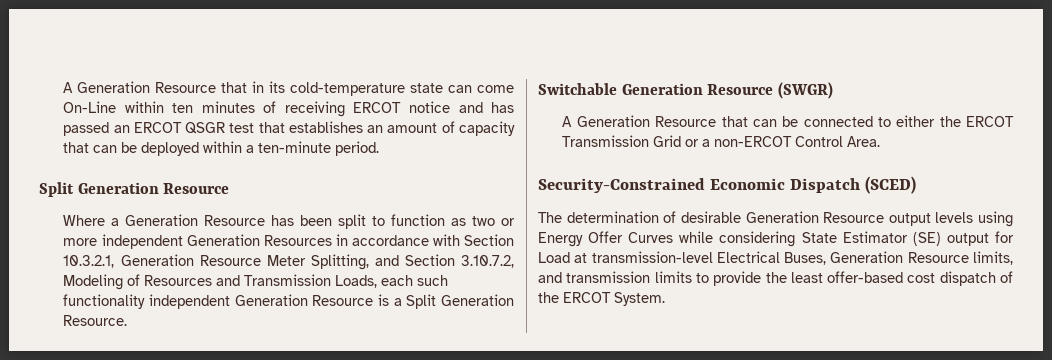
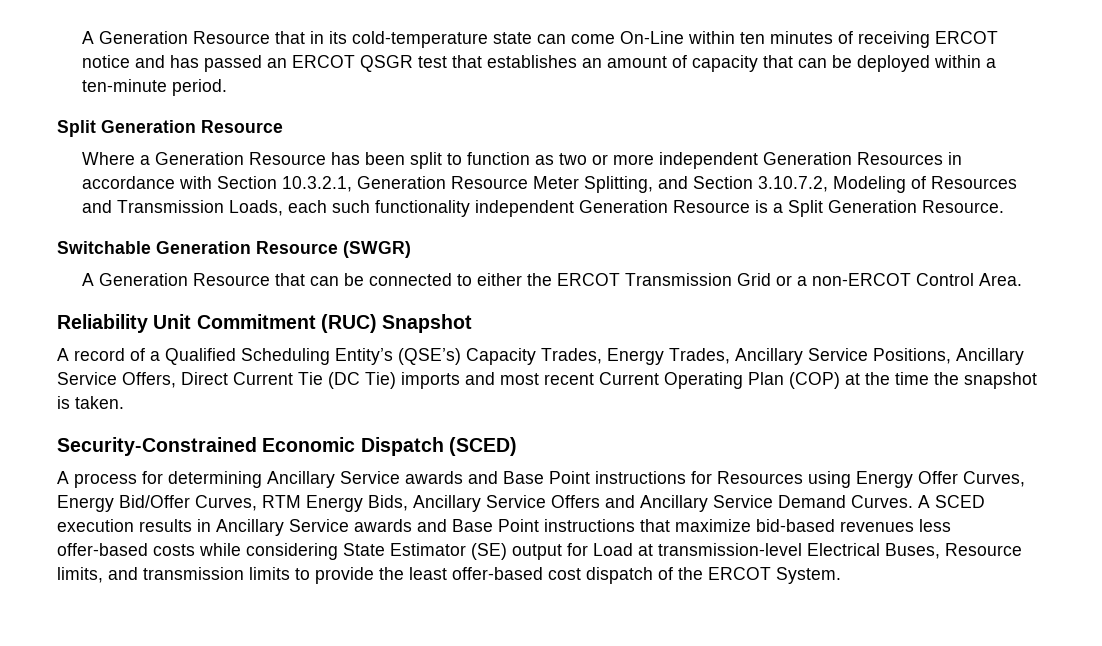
[538,176,917,194] [538,211,1013,227] [538,231,674,247] Security-Constrained Economic Dispatch (SCED) // The determination of desirable Generation Resource output levels using Energy Offer Curves -> [57,314,473,333] [57,348,1024,365] [57,372,1037,389] [57,396,124,409] [57,437,517,456] [57,471,1025,488] [57,495,985,512] [57,519,951,536] [57,543,195,556] Reliability Unit Commitment (RUC) Snapshot // A record of a Qualified Scheduling Entity’s (QSE’s) Capacity Trades, Energy Trades, Ancillary Service Positions, Ancillary Service Offers, Direct Current Tie (DC Tie) imports and most recent Current Operating Plan (COP) at the time the snapshot is taken. // Security-Constrained Economic Dispatch (SCED) // A process for determining Ancillary Service awards and Base Point instructions for Resources using Energy Offer Curves, Energy Bid/Offer Curves, RTM Energy Bids, Ancillary Service Offers and Ancillary Service Demand Curves. A SCED execution results in Ancillary Service awards and Base Point instructions that maximize bid-based revenues less offer-based costs
[830,251,904,263] Generation -> (940, 551) none

